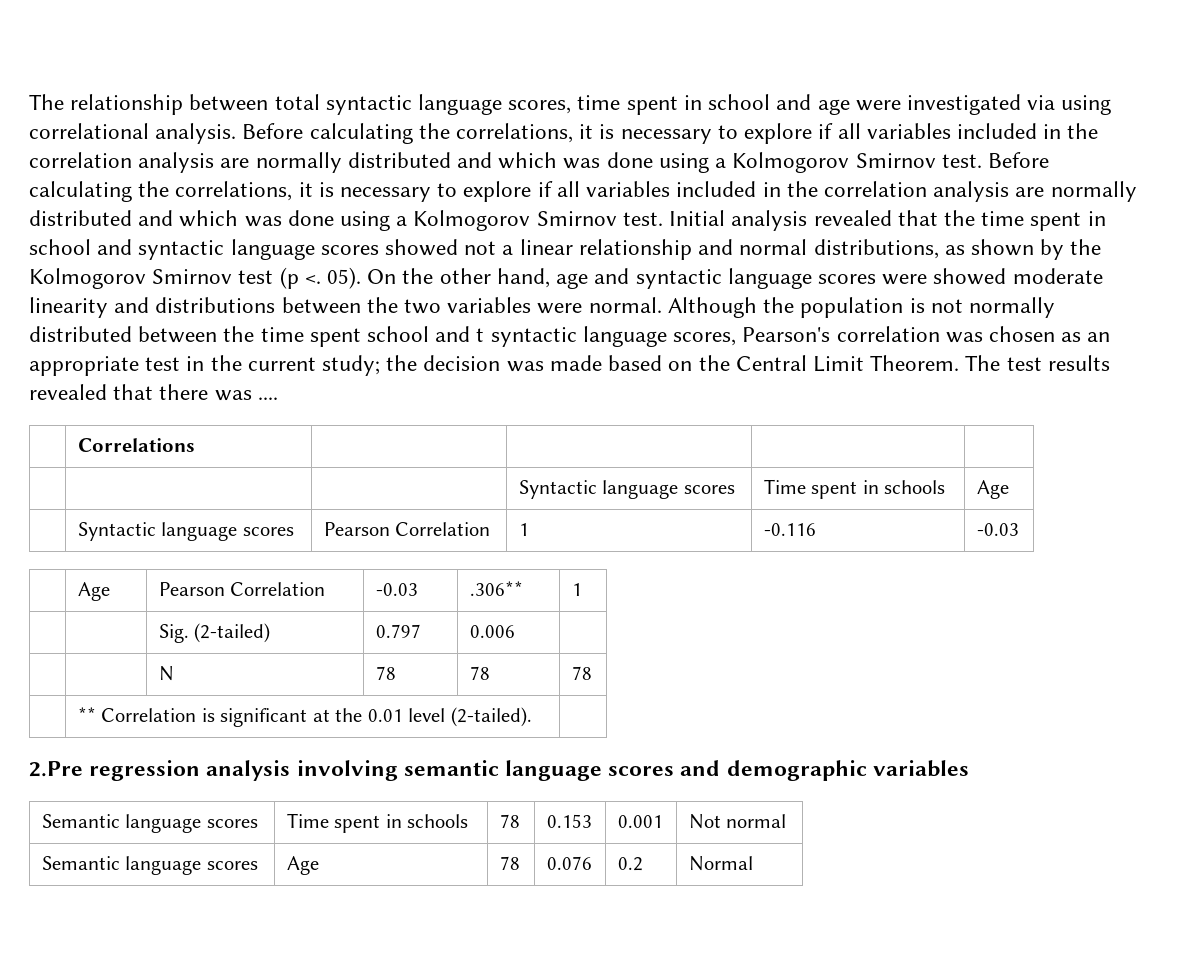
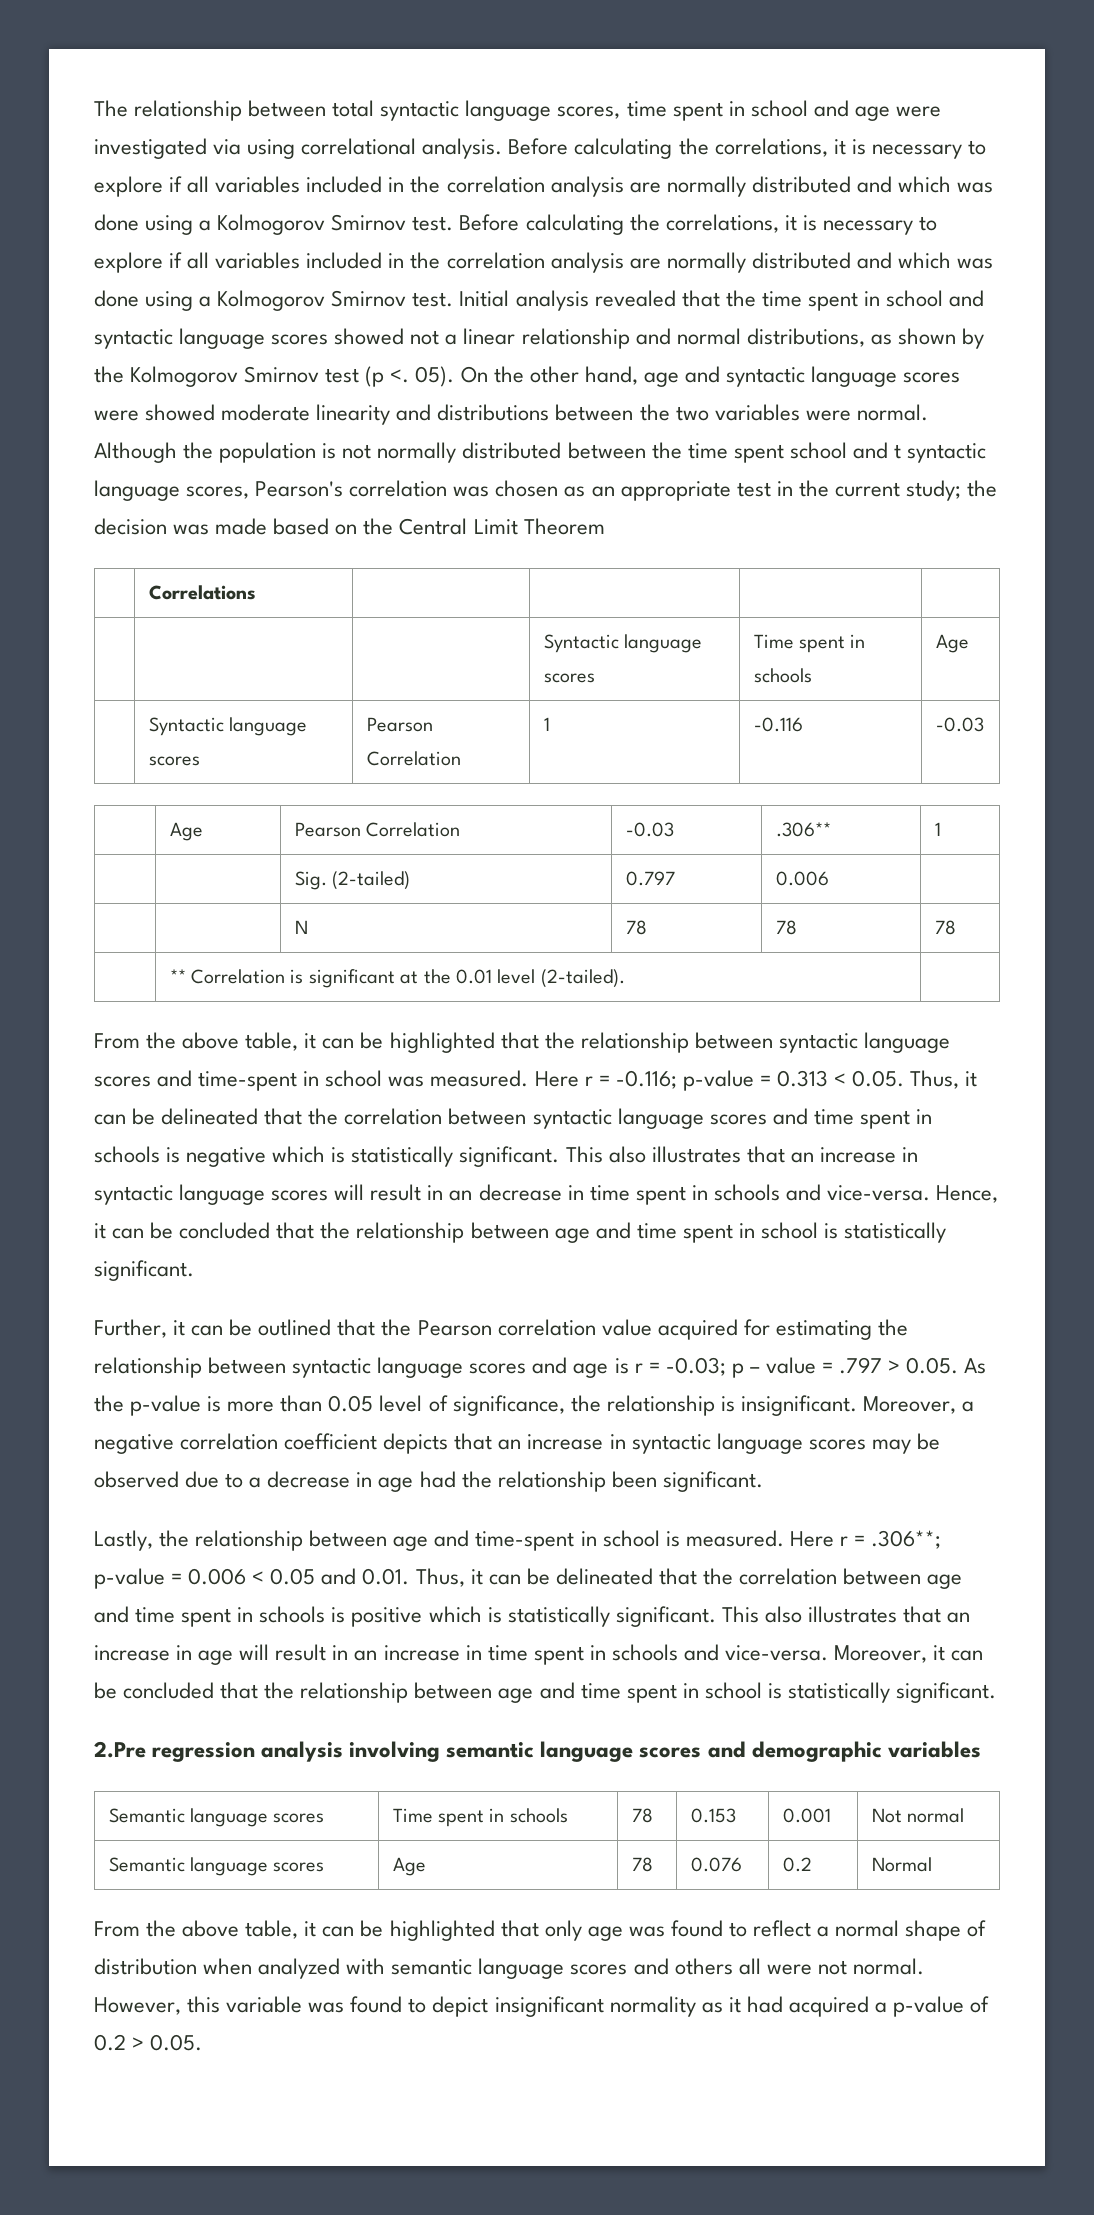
[870,355,1110,371] [29,384,278,401] Theorem. The test results revealed that there was .... -> [523,518,605,535] Theorem
(532, 717) none -> [94,1032,950,1053] [94,1070,978,1091] [94,1108,932,1129] [94,1146,918,1167] [94,1184,999,1205] [94,1222,947,1243] [94,1260,194,1281] [94,1319,908,1340] [94,1357,987,1378] [94,1395,975,1416] [94,1433,940,1454] [94,1471,763,1492] [94,1530,942,1551] [94,1568,963,1589] [94,1606,971,1627] [94,1644,984,1665] [94,1682,997,1703] // From the above table, it can be highlighted that the relationship between syntactic language scores and time-spent in school was measured. Here r = -0.116; p-value = 0.313 < 0.05. Thus, it can be delineated that the correlation between syntactic language scores and time spent in schools is negative which is statistically significant. This also illustrates that an increase in syntactic language scores will result in an decrease in time spent in schools and vice-versa. Hence, it can be concluded that the relationship between age and time spent in school is statistically significant. // Further, it can be outlined that the Pearson correlation value acquired for estimating the relationship between syntactic language scores and age is r = -0.03; p – value = .797 > 0.05. As the p-value is more than 0.05 level of significance, the relationship is insignificant. Moreover, a negative correlation coefficient depicts that an increase in syntactic language scores may be observed due to a decrease in age had the relationship been significant. // Lastly, the relationship between age and time-spent in school is measured. Here r = .306**; p-value = 0.006 < 0.05 and 0.01. Thus, it can be delineated that the correlation between age and time spent in schools is positive which is statistically significant. This also illustrates that an increase in age will result in an increase in time spent in schools and vice-versa. Moreover, it can be concluded that the relationship between age and time spent in school is statistically significant.
(753, 863) none -> [94,1920,987,1941] [94,1958,924,1979] [94,1996,990,2017] [94,2034,203,2051] // From the above table, it can be highlighted that only age was found to reflect a normal shape of distribution when analyzed with semantic language scores and others all were not normal. However, this variable was found to depict insignificant normality as it had acquired a p-value of 0.2 > 0.05.

